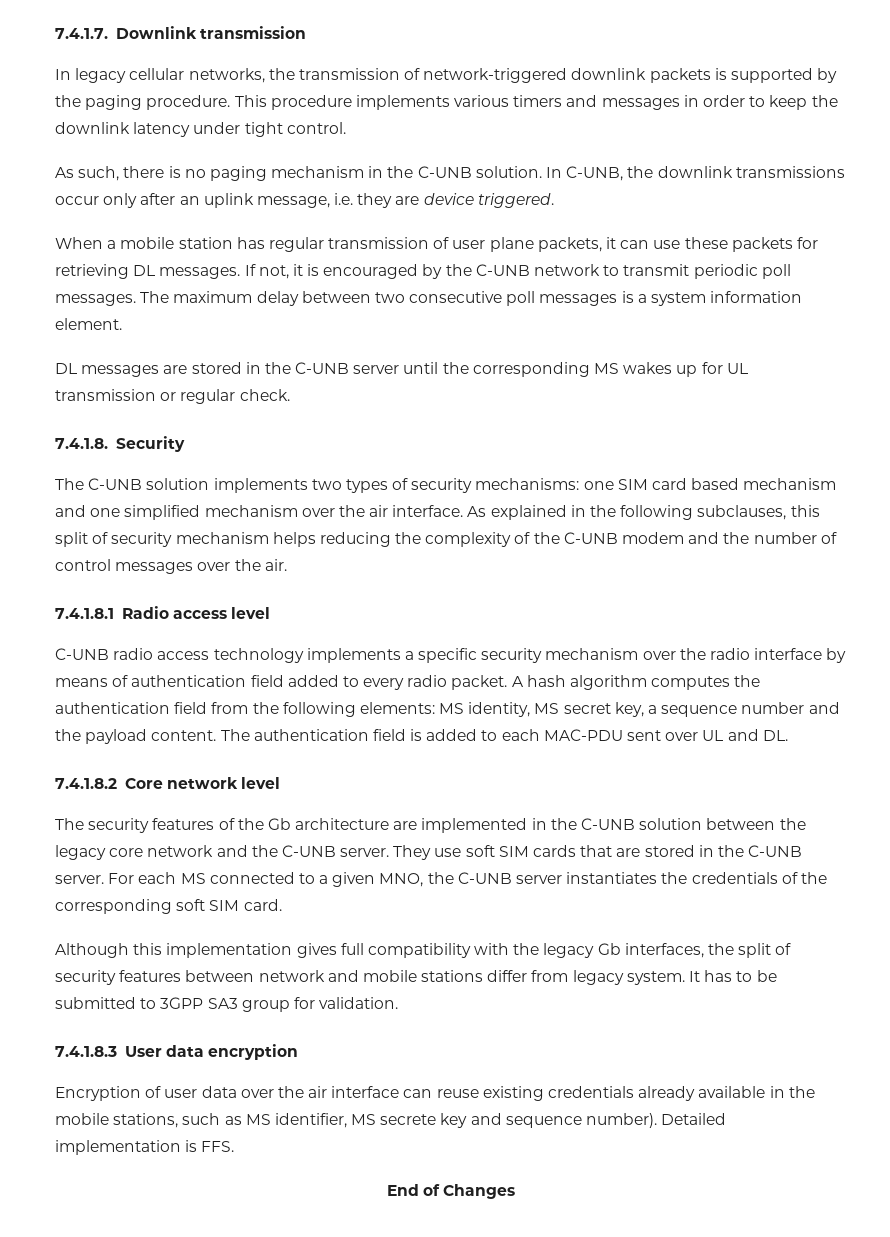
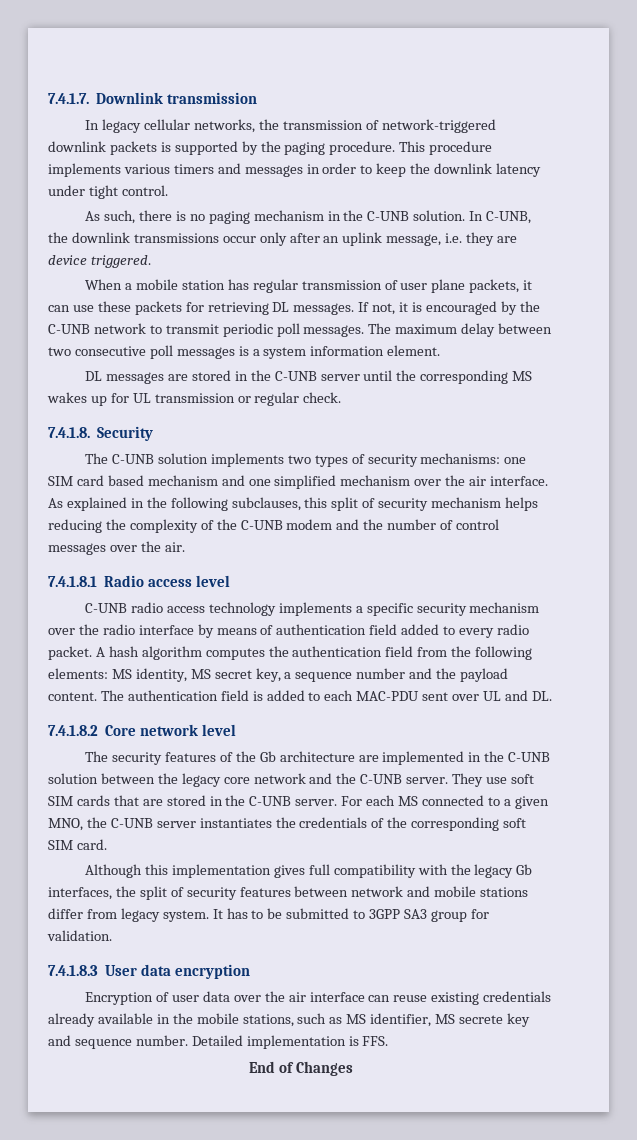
[586,1113,658,1128] number). -> [135,1035,188,1046] number.

